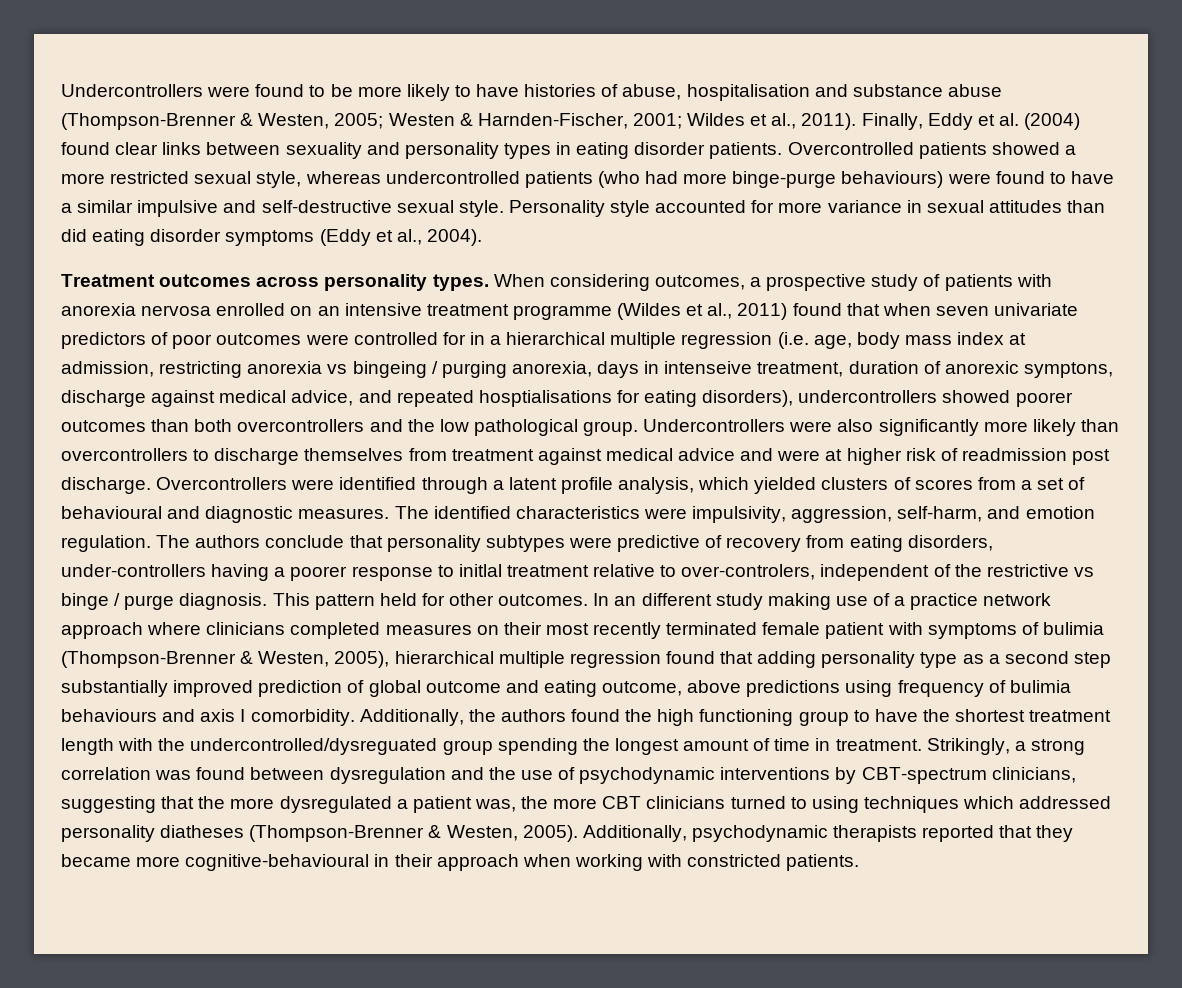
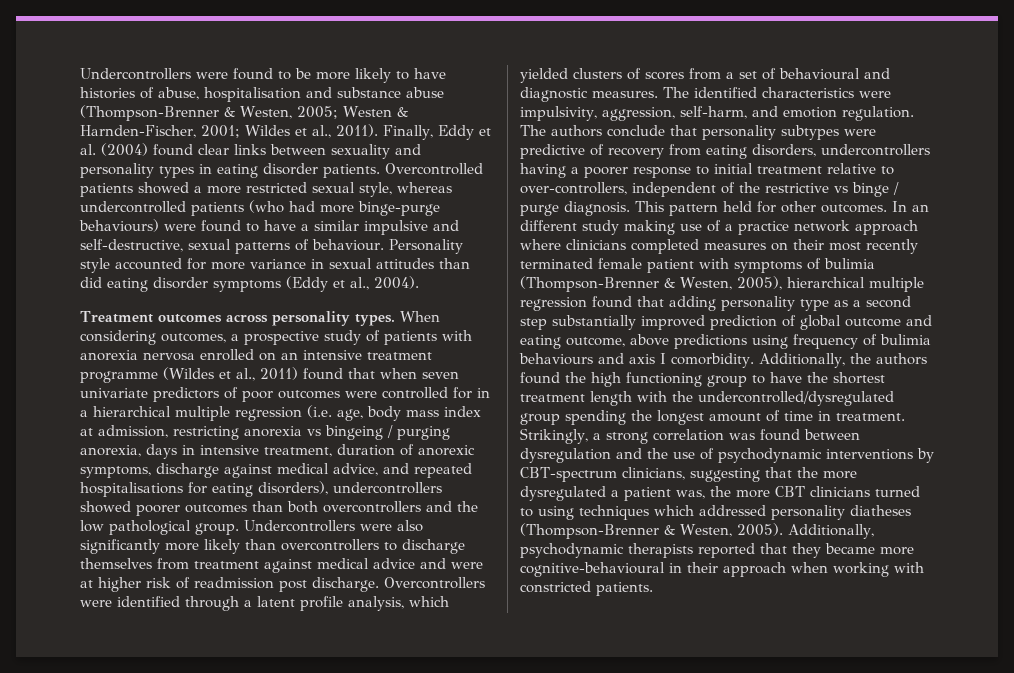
[261,200,504,217] self-destructive sexual style. -> [80,239,384,254] self-destructive, sexual patterns of behaviour.
[664,361,753,374] intenseive -> [200,445,259,455] intensive
[1023,362,1113,378] symptons, -> [80,466,151,478] symptoms,
[478,390,612,407] hosptialisations -> [80,482,183,497] hospitalisations
[61,564,206,577] under-controllers -> [821,144,930,156] undercontrollers
[458,564,502,577] initlal -> [714,163,753,174] initial
[681,564,816,580] over-controlers, -> [520,182,627,195] over-controllers,
[190,738,438,755] undercontrolled/dysreguated -> [698,391,894,406] undercontrolled/dysregulated

